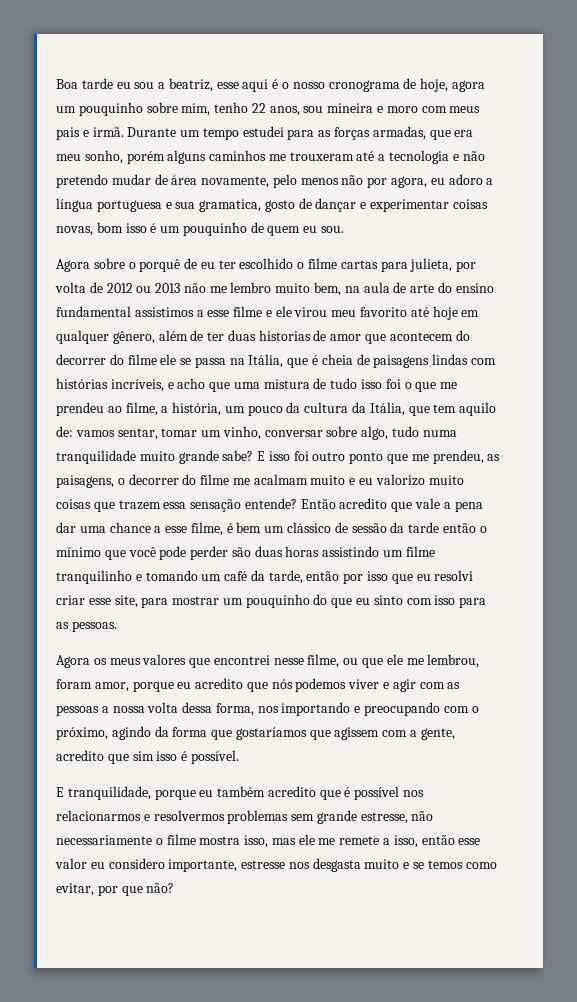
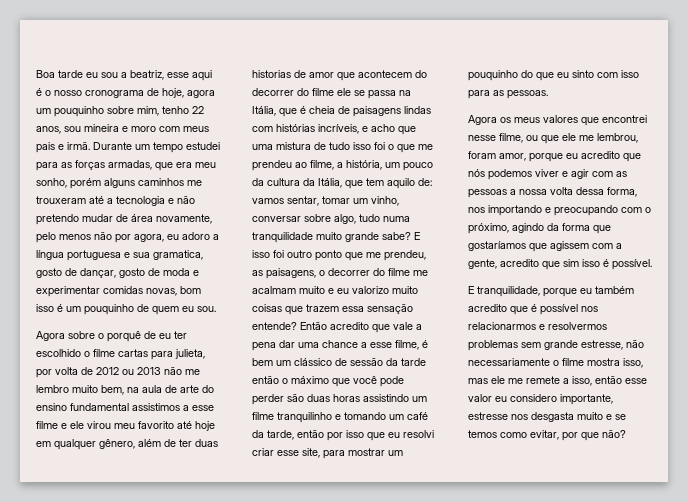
[315,198,357,212] dançar -> [80,268,190,278] dançar, gosto de moda
[452,199,488,209] coisas -> [103,286,143,294] comidas
[56,547,101,557] mínimo -> [291,376,329,384] máximo

